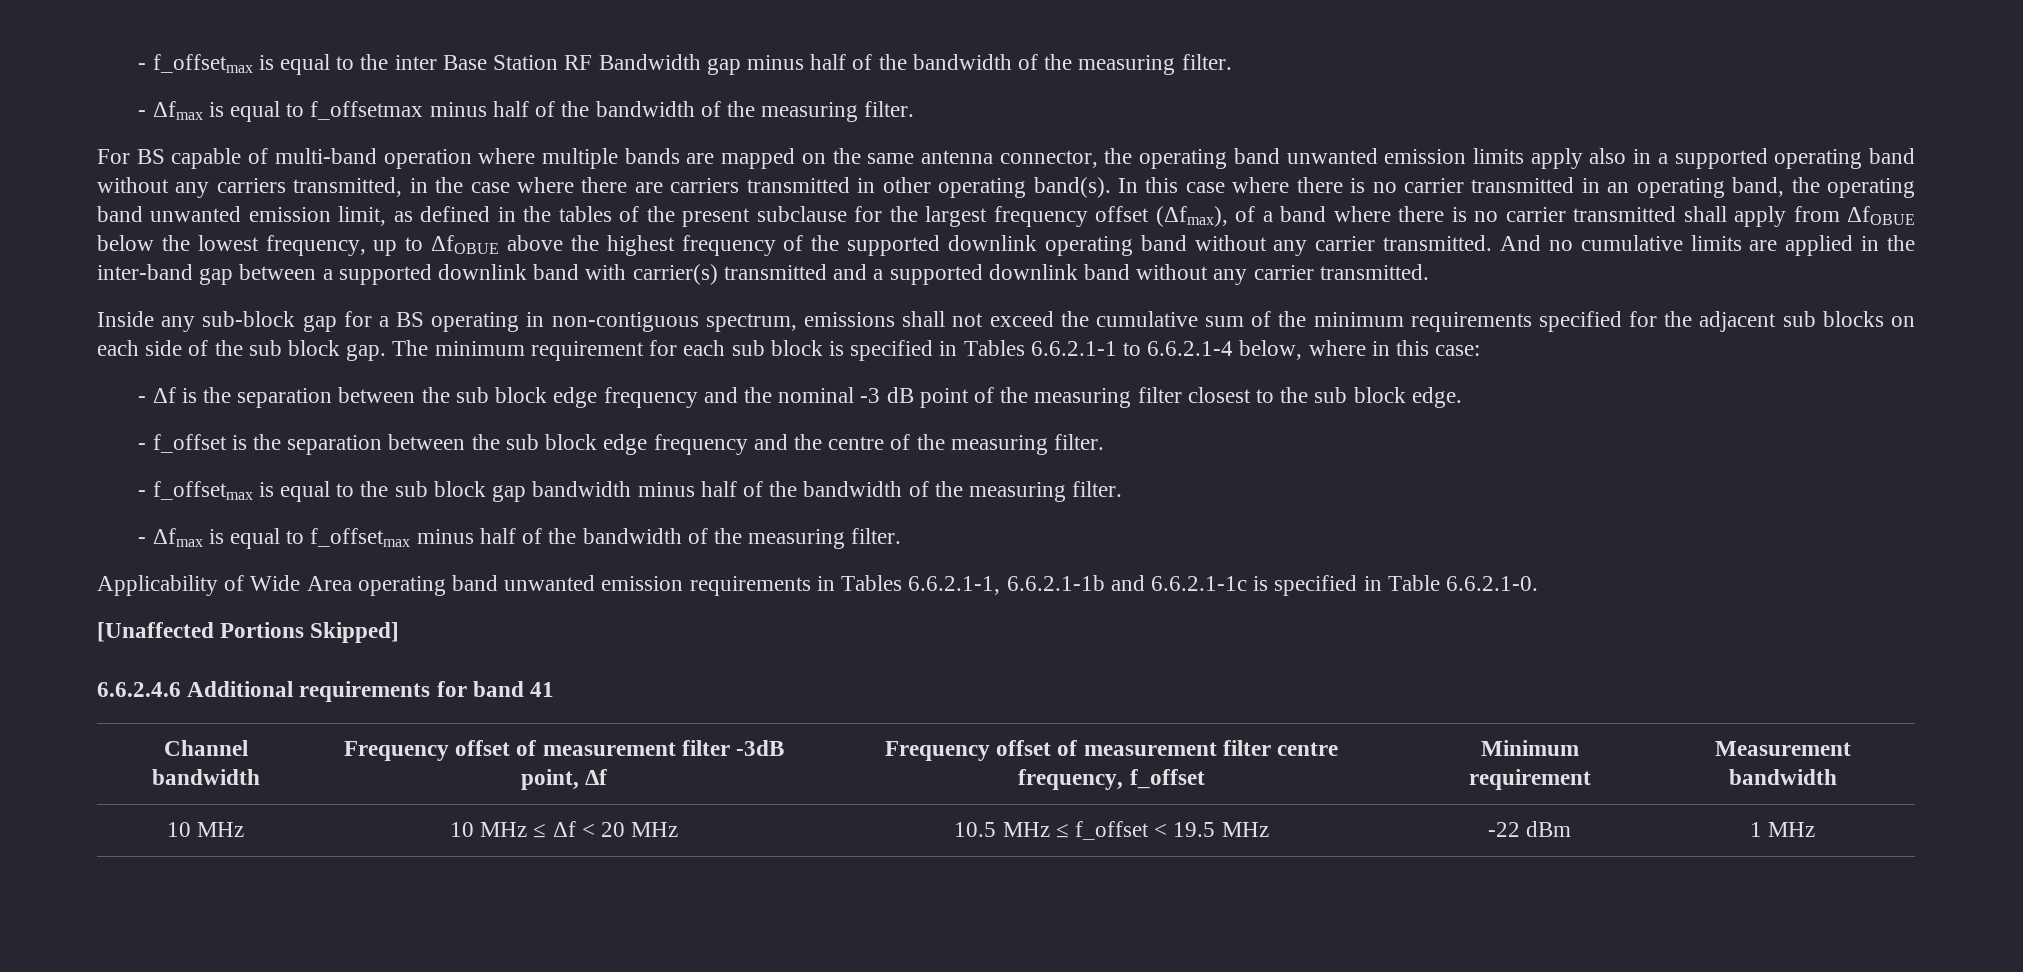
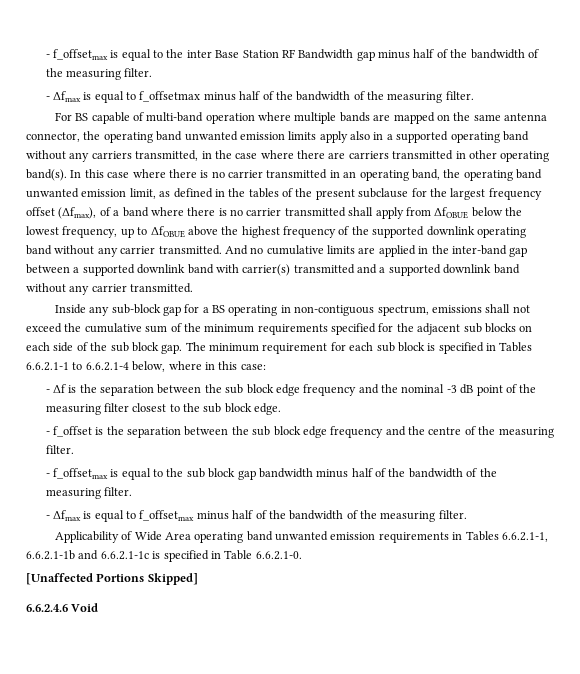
[187,681,555,702] [163,740,248,756] [151,769,260,785] [343,740,785,761] [520,769,608,790] [884,740,1339,761] [1018,769,1205,790] [1480,740,1579,756] [1468,769,1591,790] [1714,741,1851,756] [1728,769,1837,785] [166,822,245,837] [449,821,679,838] [954,821,1269,840] [1487,821,1572,837] [1749,822,1816,837] Additional requirements for band 41 // Channel bandwidth | Frequency offset of measurement filter -3dB point, Δf | Frequency offset of measurement filter centre frequency, f_offset | Minimum requirement | Measurement bandwidth // 10 MHz | 10 MHz ≤ Δf < 20 MHz | 10.5 MHz ≤ f_offset < 19.5 MHz | -22 dBm | 1 MHz -> [71,603,99,612] Void

